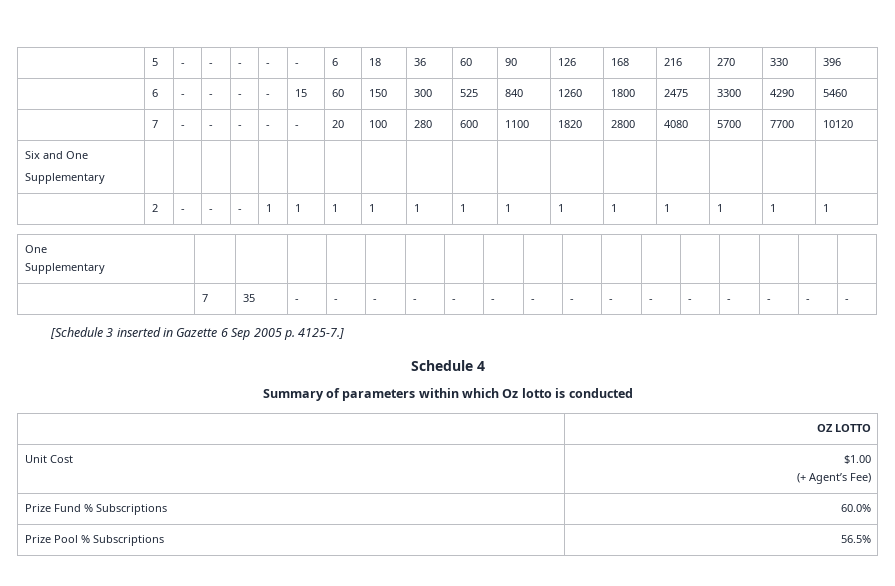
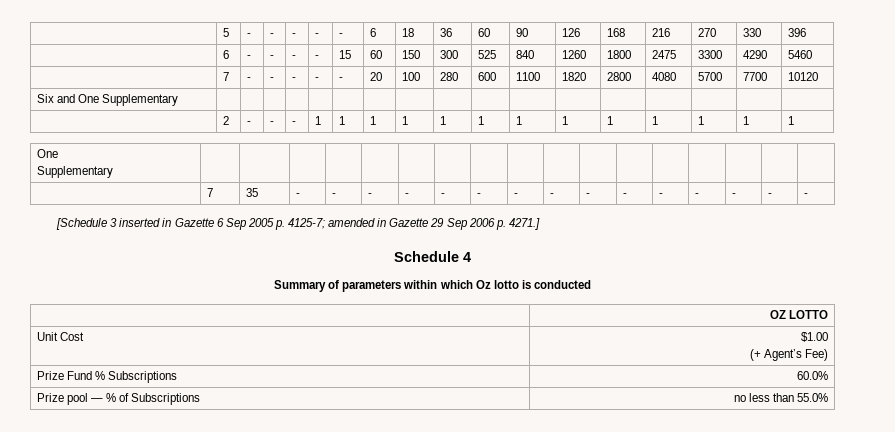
(88, 155) // -> (99, 98) none
[298,328,345,339] 4125-7.] -> [288,218,540,230] 4125-7; amended in Gazette 29 Sep 2006 p. 4271.]
[53,535,164,546] [840,535,871,543] Pool % Subscriptions | 56.5% -> [66,393,201,405] [733,393,829,402] pool — % of Subscriptions | no less than 55.0%

